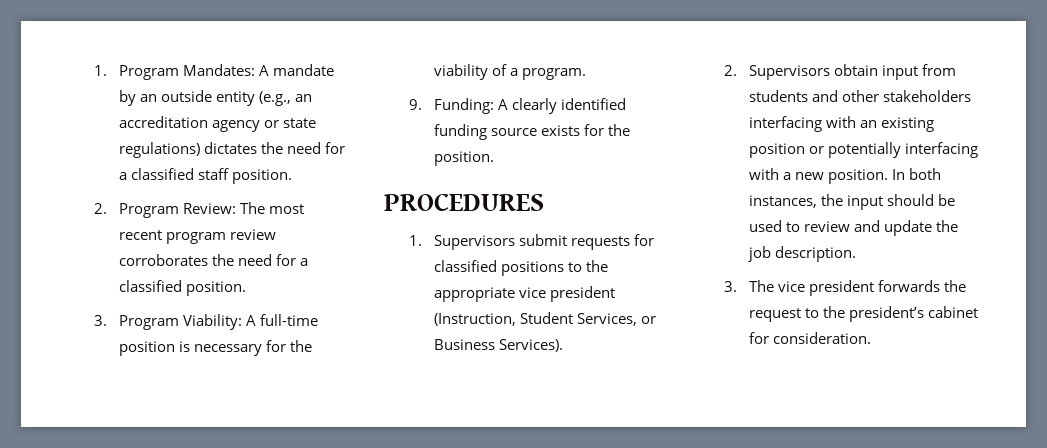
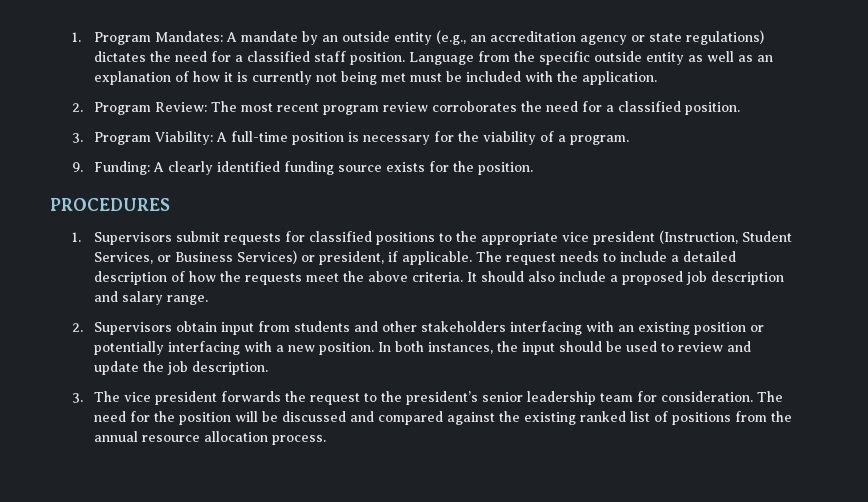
(292, 176) none -> [409,51,774,65] [94,71,658,85] Language from the specific outside entity as well as an explanation of how it is currently not being met must be included with the application.
[498,339,563,352] Services). -> [237,250,737,265] [94,271,785,285] [94,291,209,305] Services) or president, if applicable. The request needs to include a detailed description of how the requests meet the above criteria. It should also include a proposed job description and salary range.
[927,306,978,318] [748,332,871,344] cabinet for consideration. -> [482,391,784,405] [94,411,793,425] [94,431,327,445] senior leadership team for consideration. The need for the position will be discussed and compared against the existing ranked list of positions from the annual resource allocation process.

